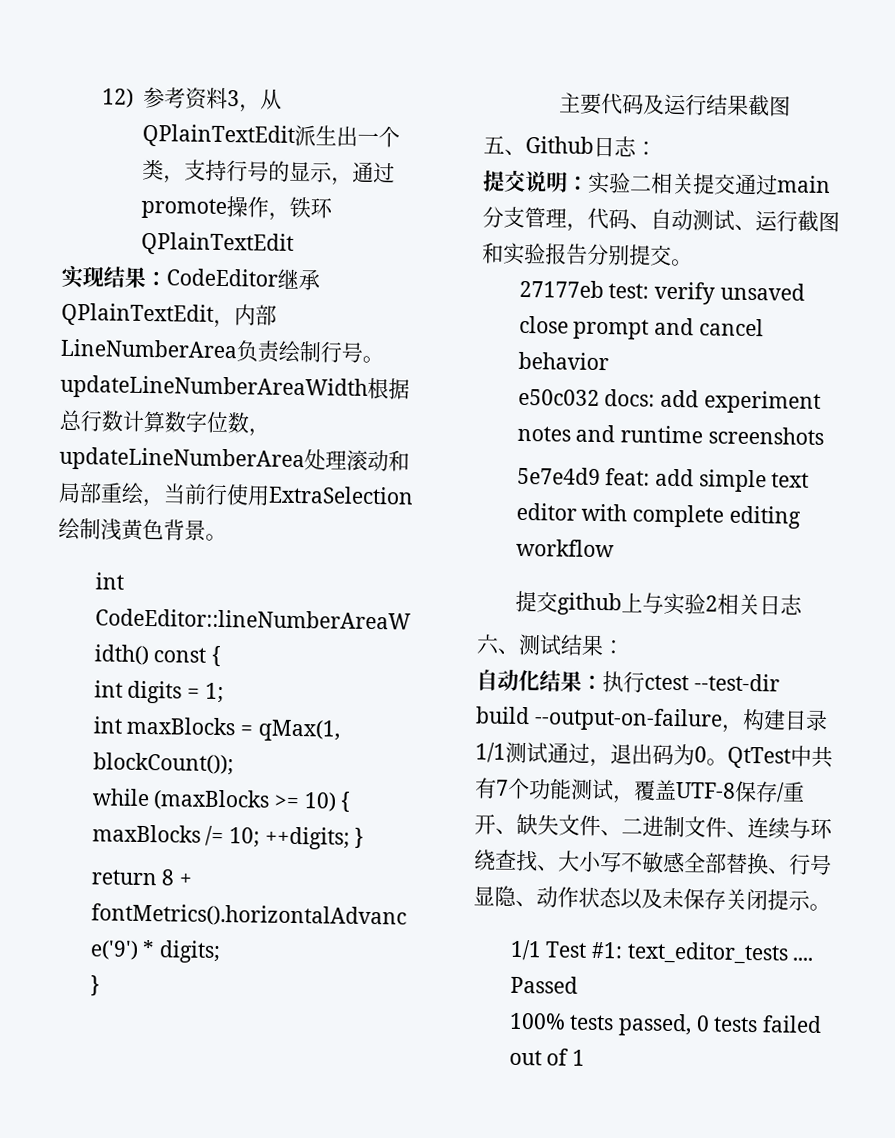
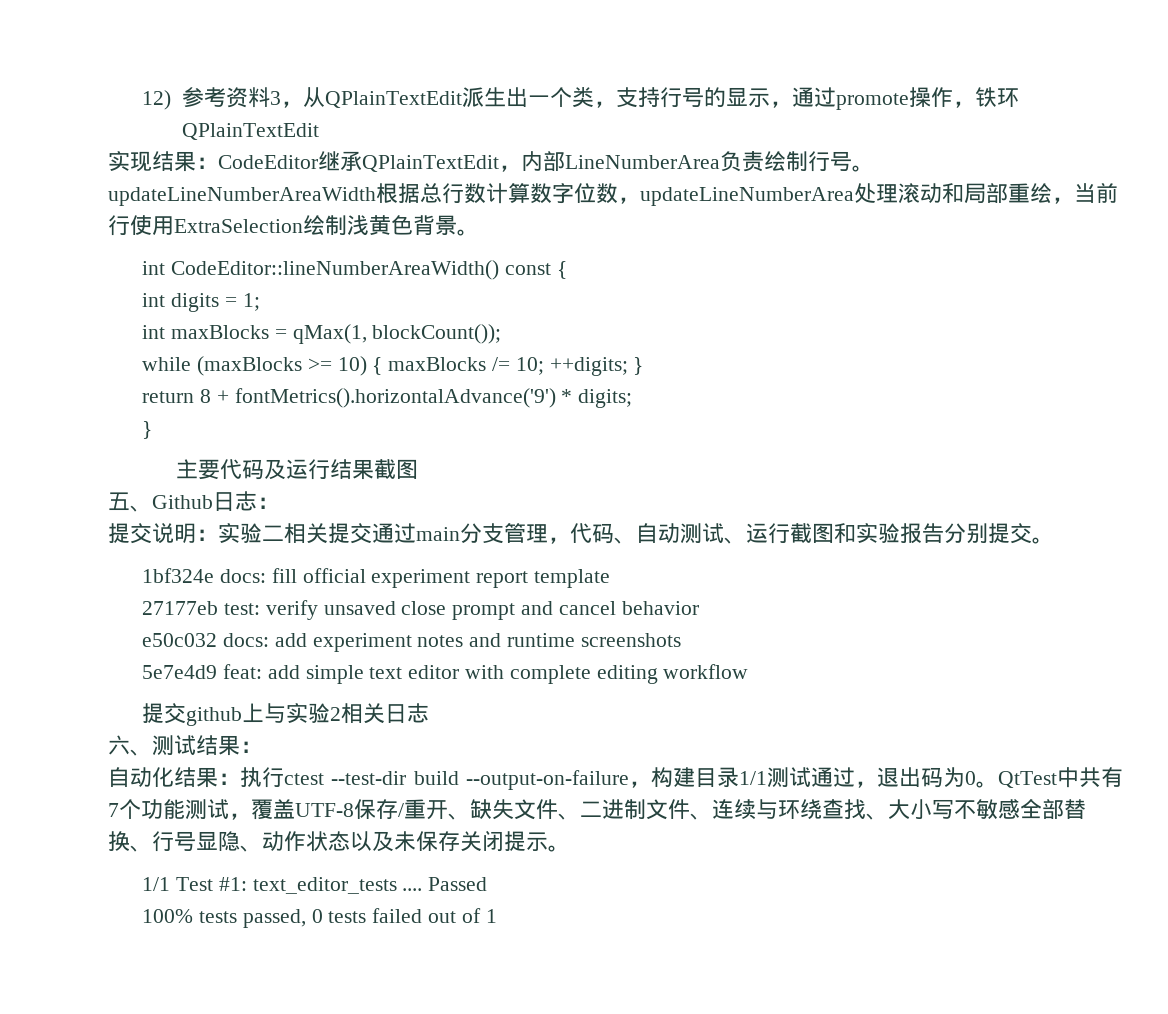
(693, 262) none -> [142,568,610,588] // 1bf324e docs: fill official experiment report template

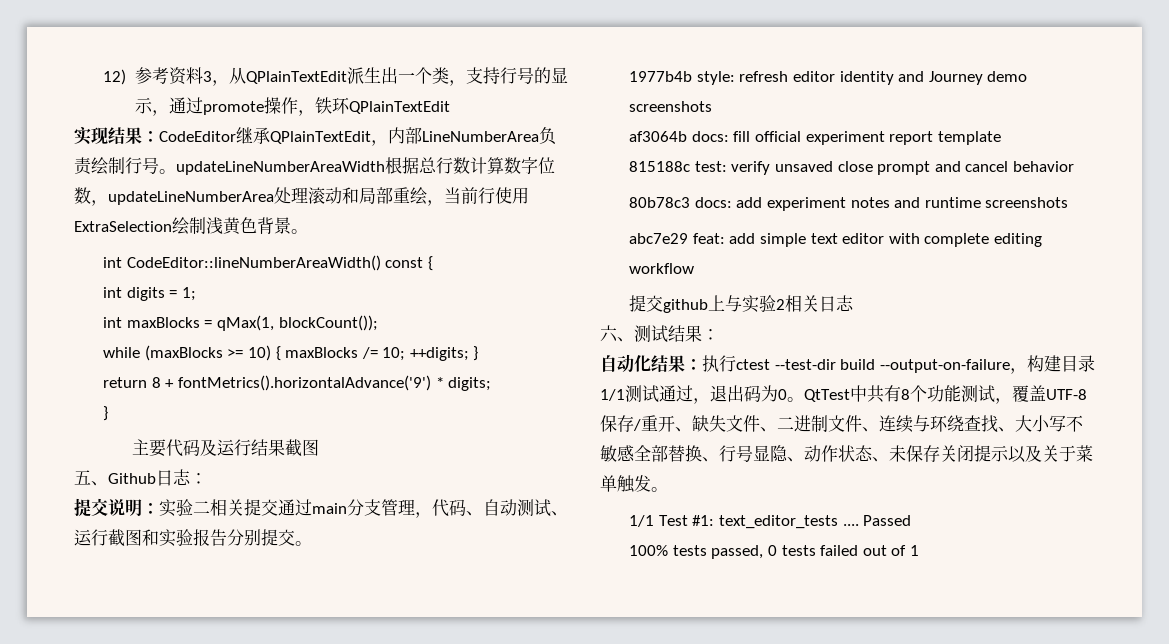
[142,568,215,583] 1bf324e -> [629,71,1028,85] [629,101,713,112] [629,131,688,142] 1977b4b style: refresh editor identity and Journey demo screenshots // af3064b
[142,601,219,615] 27177eb -> [629,161,691,172] 815188c
[142,633,218,647] e50c032 -> [629,197,691,208] 80b78c3
[142,665,218,679] 5e7e4d9 -> [629,233,689,244] abc7e29
[108,803,119,817] 7 -> [901,389,910,400] 8
[350,831,394,852] 以及 -> [872,457,889,462] 、
(548, 841) none -> [1008,445,1093,463] [600,475,651,493] 以及关于菜单触发

